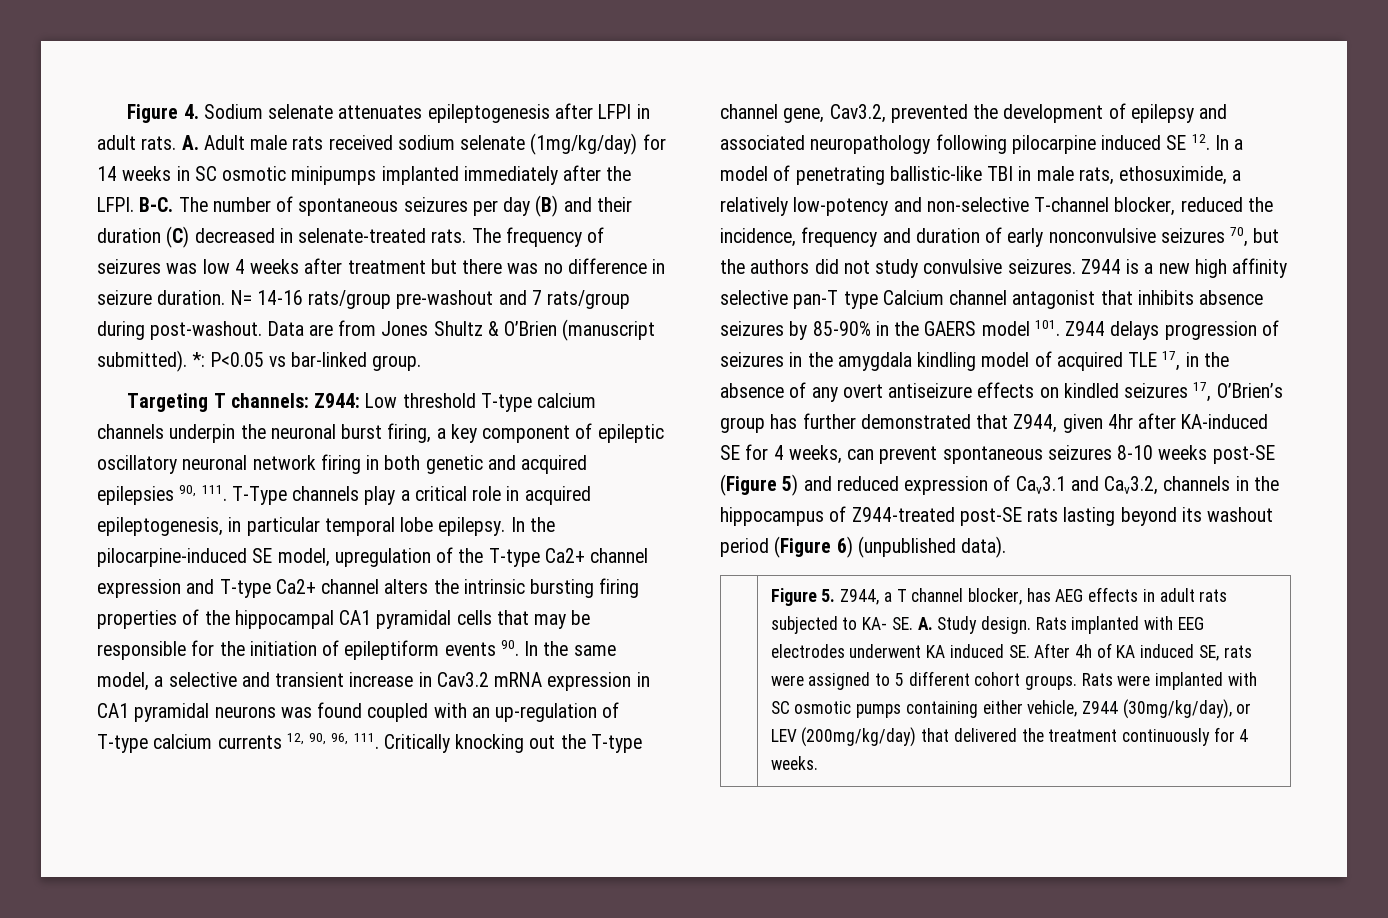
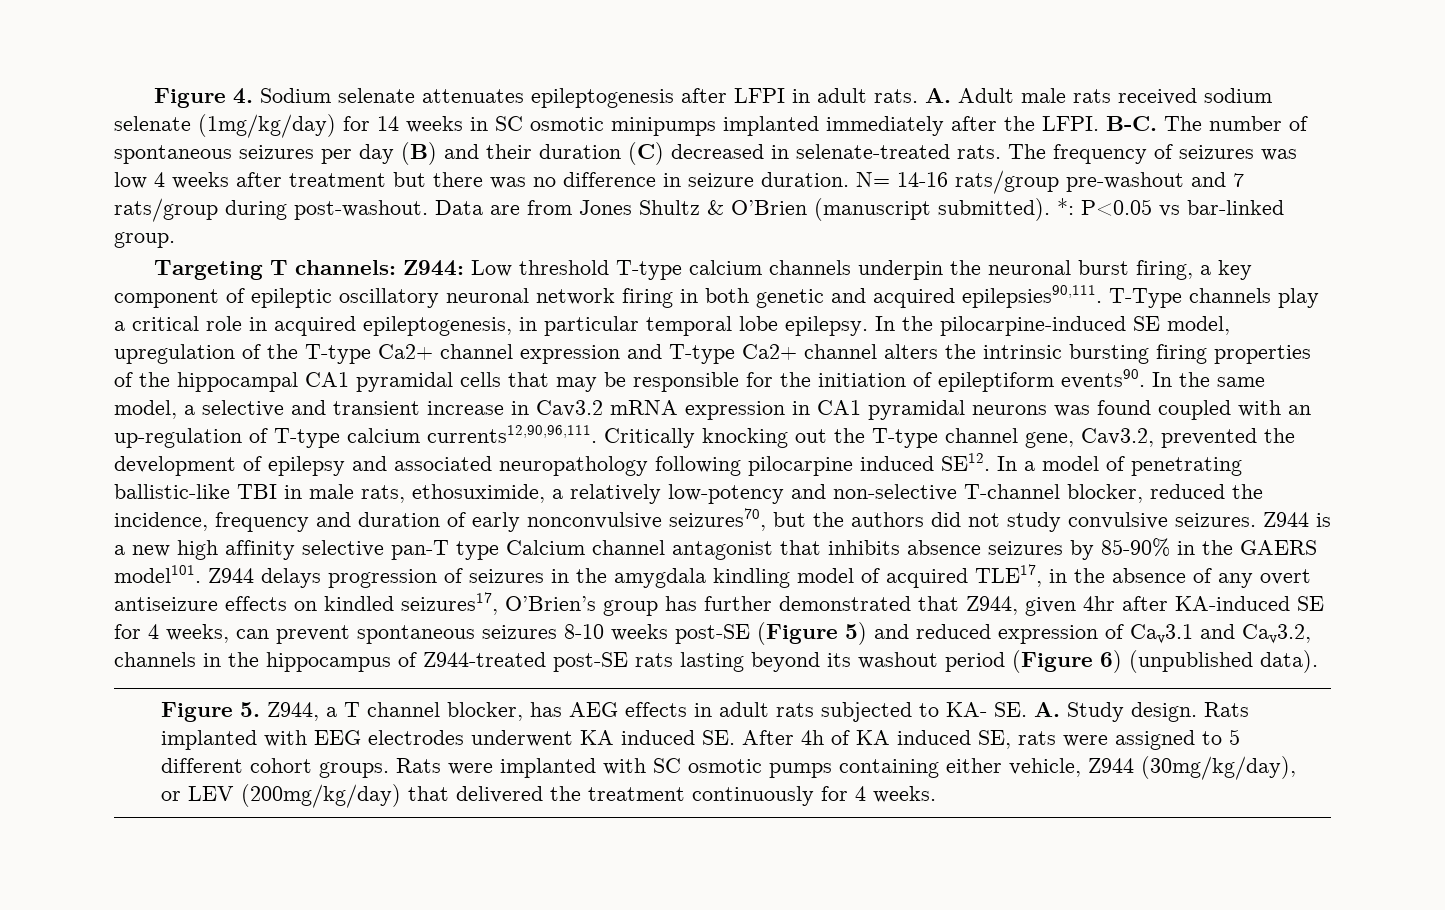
[97,485,227,505] epilepsies 90, 111. -> [962,285,1102,308] epilepsies90,111.
[444,640,519,656] events 90. -> [1061,369,1145,389] events90.
[217,733,379,749] currents 12, 90, 96, 111. -> [427,425,597,443] currents12,90,96,111.
[1166,134,1210,150] SE 12. -> [941,453,990,471] SE12.
[1160,227,1249,247] seizures 70, -> [669,508,766,531] seizures70,
[981,320,1060,336] model 101. -> [114,565,201,583] model101.
[1128,351,1181,371] TLE 17, -> [975,564,1042,587] TLE17,
[1124,382,1212,402] seizures 17, -> [401,592,498,615] seizures17,

